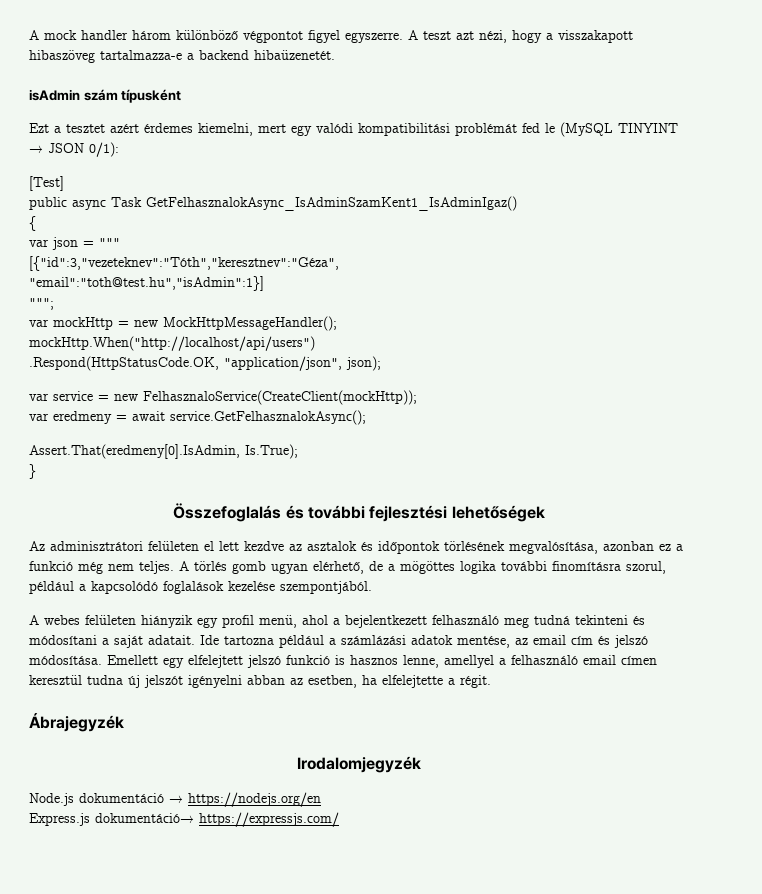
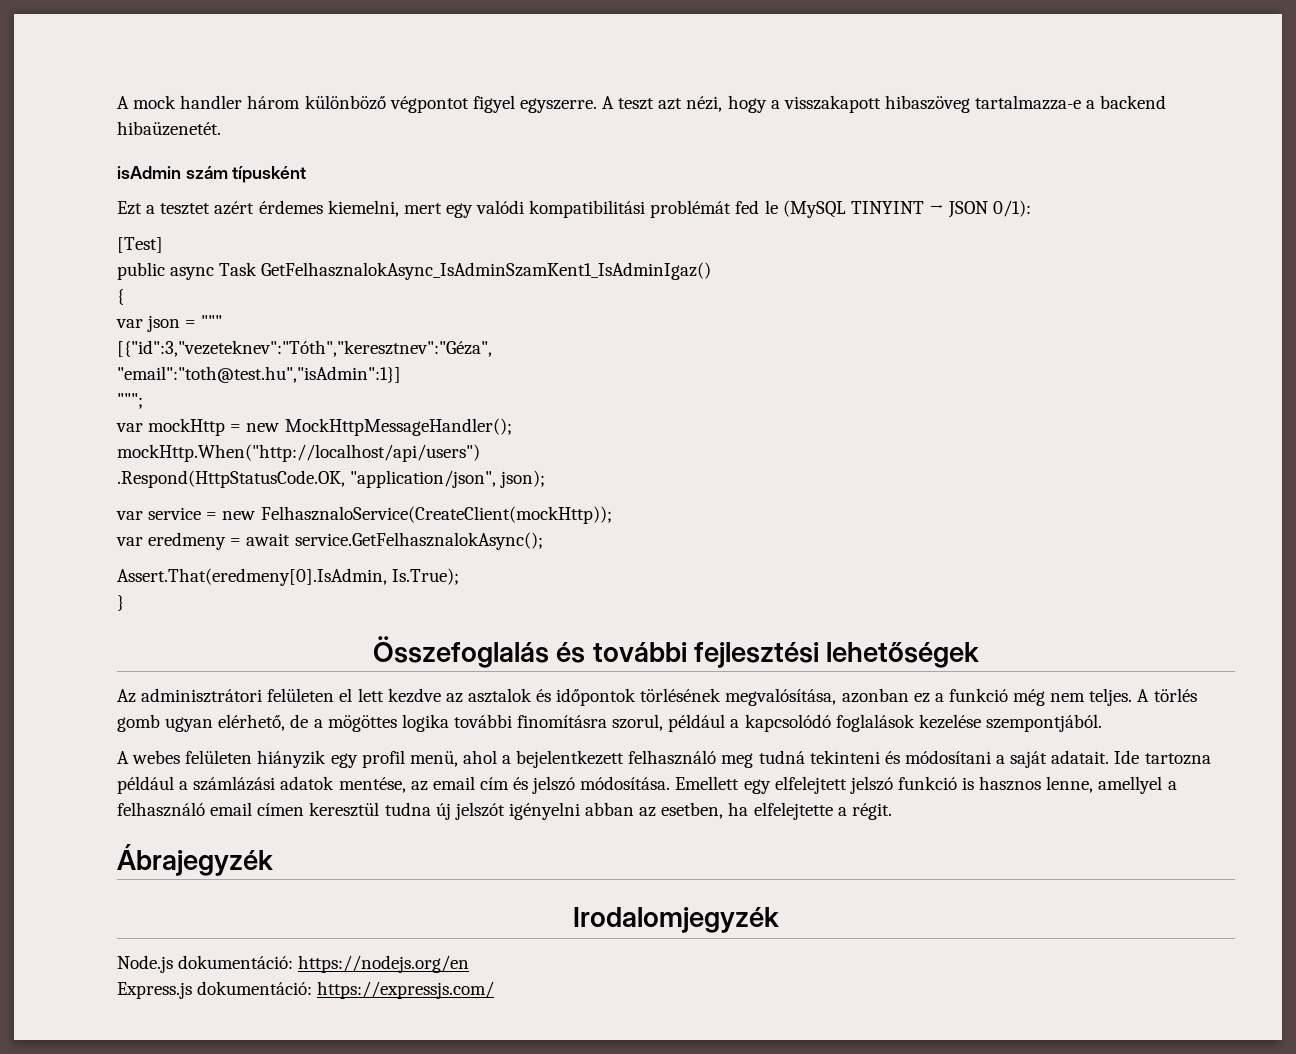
[79,793,183,803] dokumentáció → -> [178,955,294,969] dokumentáció:
[95,813,194,823] dokumentáció→ -> [197,981,313,995] dokumentáció:

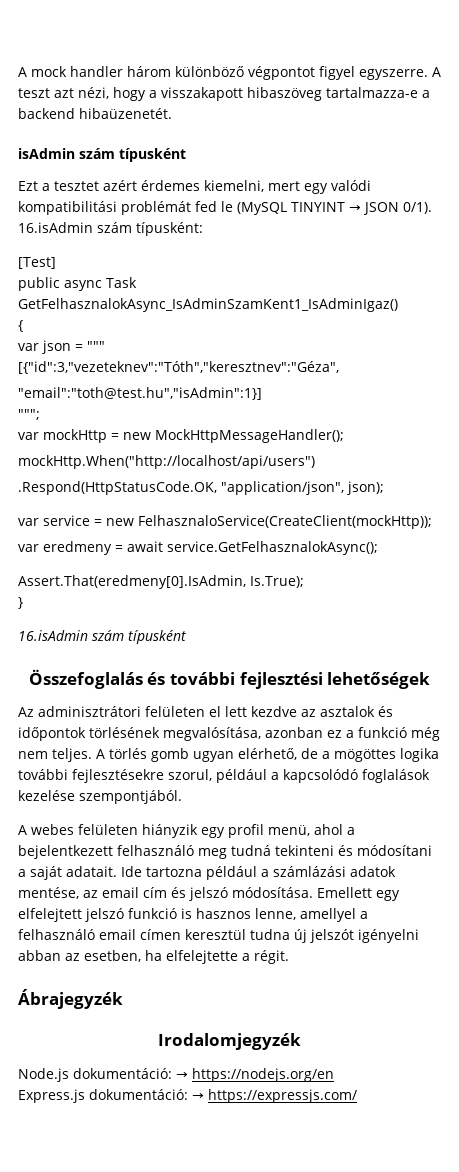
[993,200,1032,217] 0/1): -> [403,202,432,214] [18,222,203,236] 0/1). 16.isAdmin szám típusként:
(124, 603) none -> [18,630,186,644] // 16.isAdmin szám típusként
[517,715,608,728] finomításra -> [72,769,164,783] fejlesztésekre
(294, 962) none -> [176,1072,188,1079] →
(313, 988) none -> [192,1093,204,1100] →

